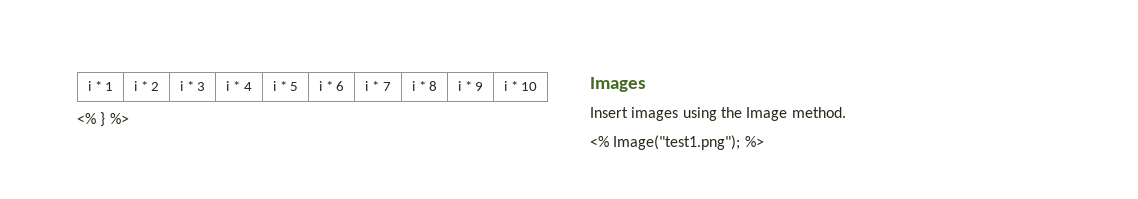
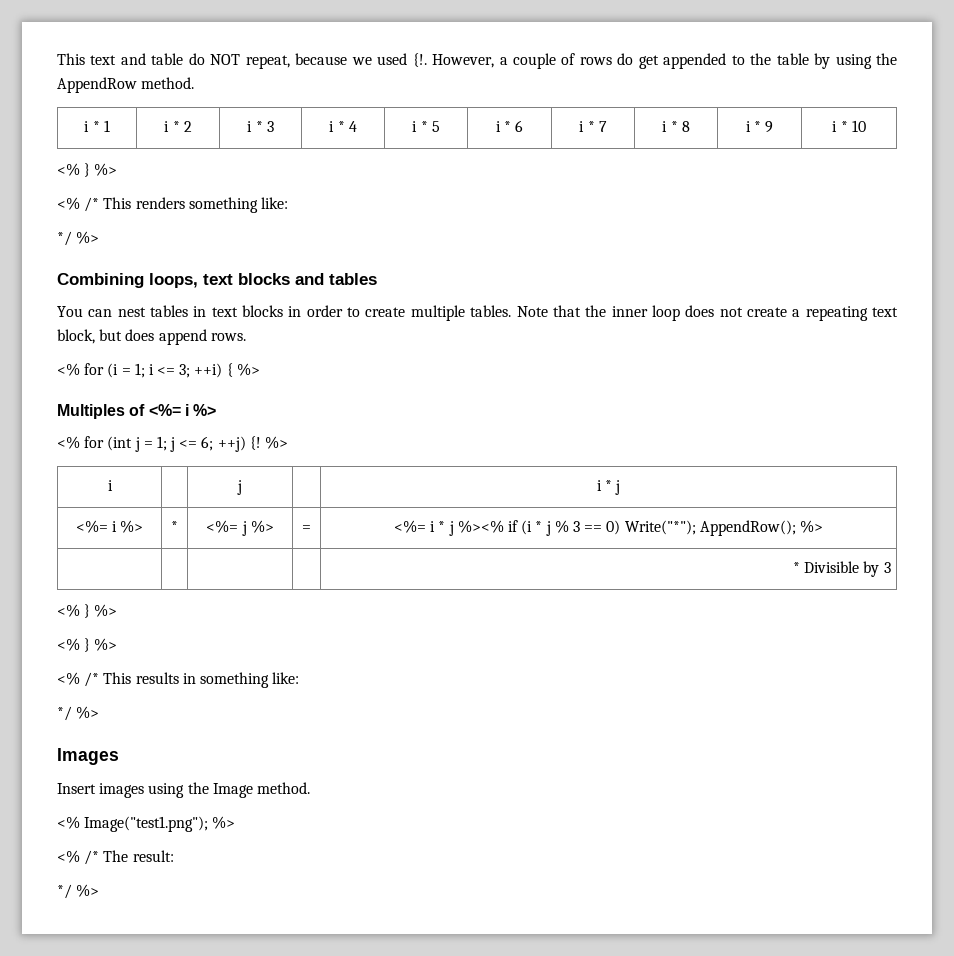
(87, 86) none -> [57,53,898,69] [57,77,195,93] This text and table do NOT repeat, because we used {!. However, a couple of rows do get appended to the table by using the AppendRow method. //
(129, 118) none -> [57,197,288,213] [57,231,100,246] [57,273,377,288] [57,305,898,321] [57,329,246,345] [57,363,260,378] [57,404,217,419] [57,436,289,452] [107,480,113,491] [237,480,242,495] [596,480,621,495] [75,520,144,533] [171,521,178,532] [206,520,274,536] [302,525,311,532] [394,520,823,536] [792,561,891,577] [57,604,118,618] [57,638,118,652] [57,672,300,688] [57,706,100,721] // <% /* This renders something like: // */ %> // Combining loops, text blocks and tables // You can nest tables in text blocks in order to create multiple tables. Note that the inner loop does not create a repeating text block, but does append rows. // <% for (i = 1; i <= 3; ++i) { %> // Multiples of <%= i %> // <% for (int j = 1; j <= 6; ++j) {! %> // i | | j | | i * j // <%= i %> | * | <%= j %> | = | <%= i * j %><% if (i * j % 3 == 0) Write("*"); AppendRow(); %> // | | | | * Divisible by 3 // <% } %> // <% } %> // <% /* This results in something like: // */ %>
(764, 141) none -> [57,850,174,865] [57,884,100,899] // <% /* The result: // */ %>

